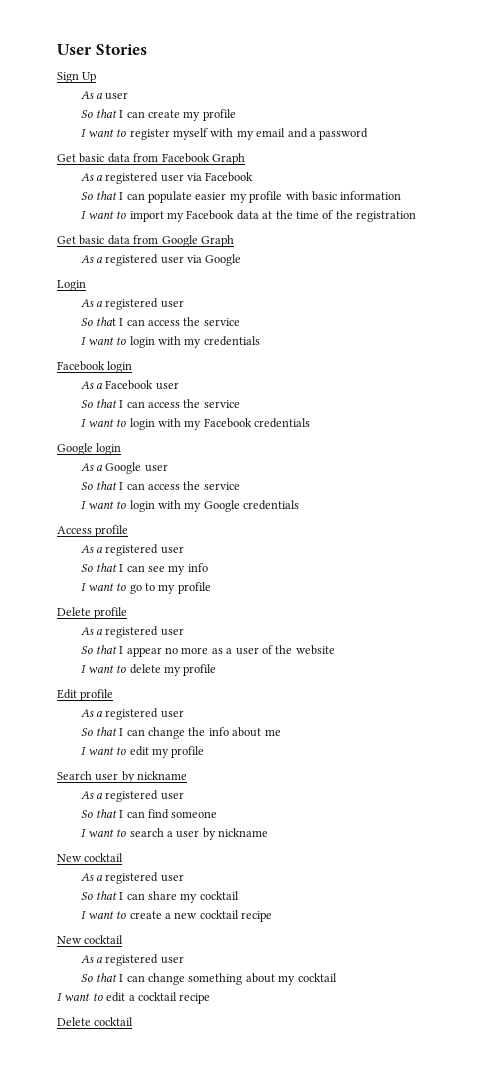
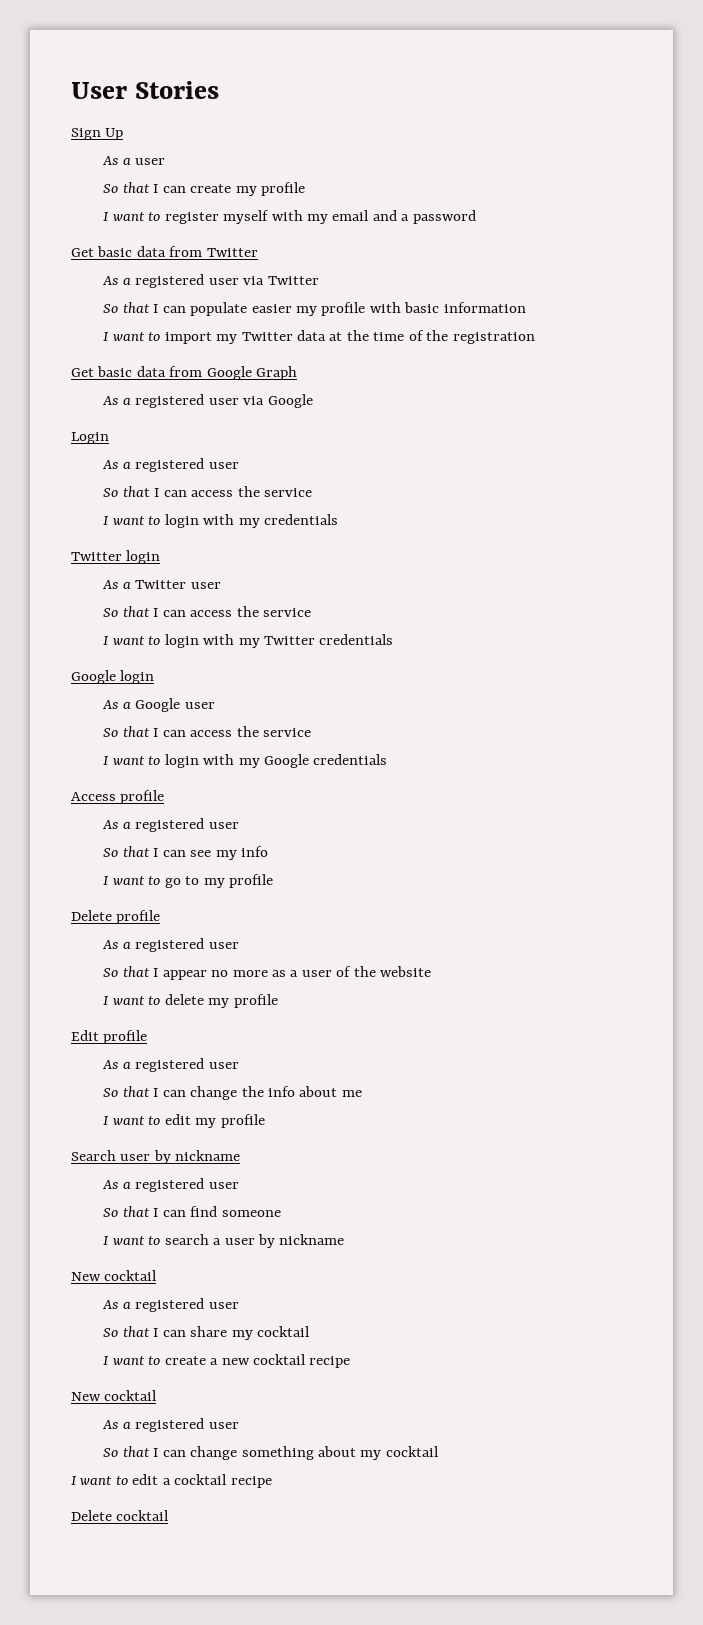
[161,153,245,165] [80,172,254,184] Facebook Graph // As a registered user via Facebook -> [206,248,258,257] [102,274,319,288] Twitter // As a registered user via Twitter
[186,210,235,220] Facebook -> [241,332,293,341] Twitter
[57,361,133,373] [80,380,154,390] Facebook login // As a Facebook -> [71,550,161,564] [102,580,187,589] Twitter login // As a Twitter
[203,418,252,428] Facebook -> [264,636,316,645] Twitter

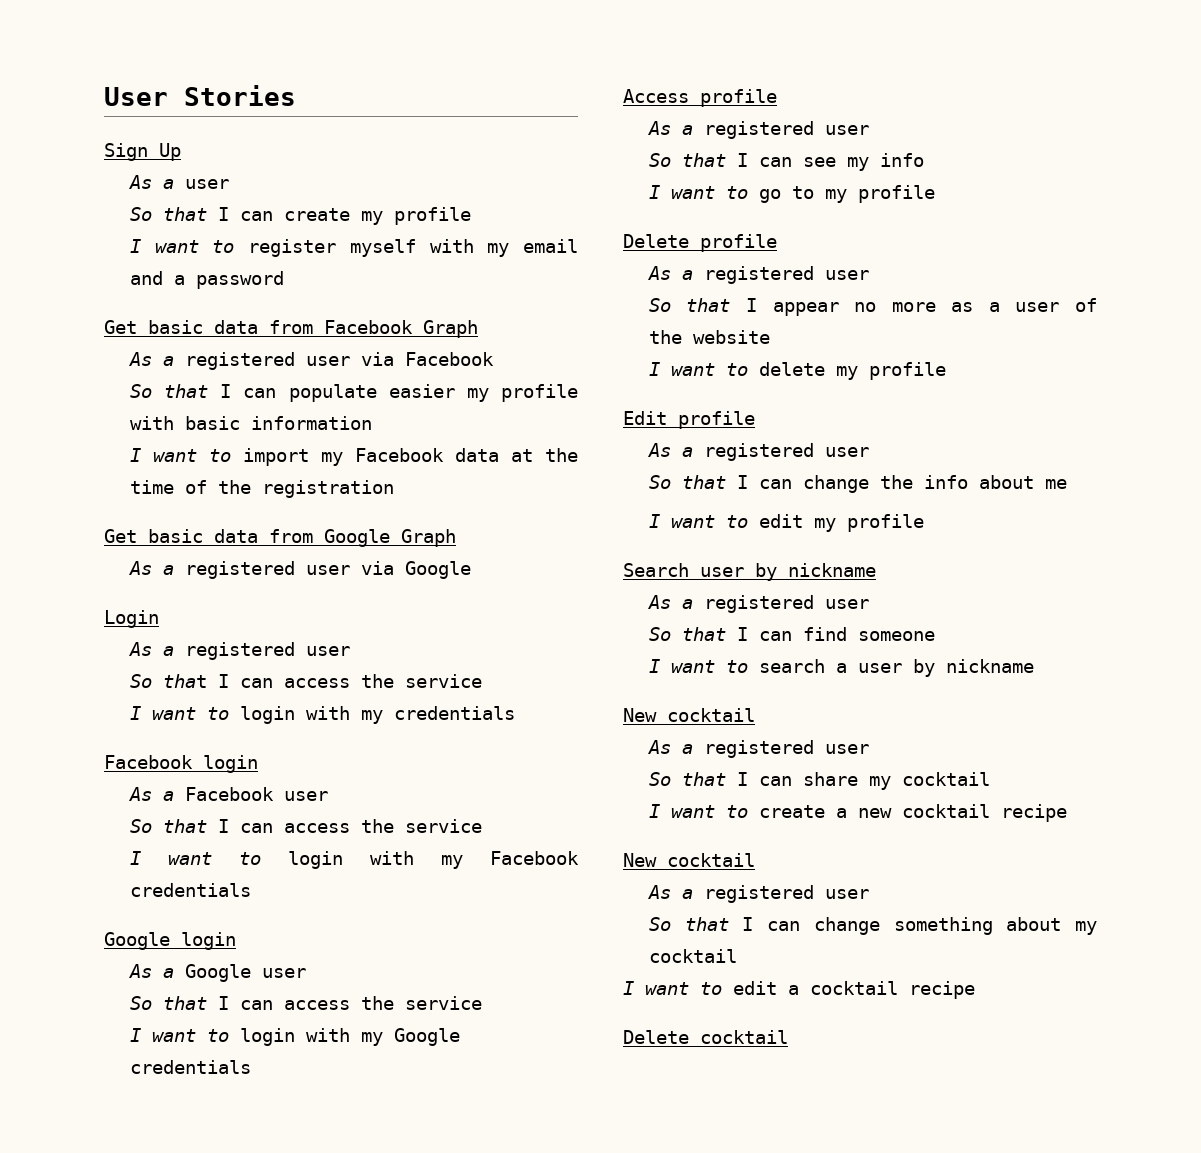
[206,248,258,257] [102,274,319,288] Twitter // As a registered user via Twitter -> [324,320,478,338] [128,352,494,370] Facebook Graph // As a registered user via Facebook
[241,332,293,341] Twitter -> [354,448,444,462] Facebook
[71,550,161,564] [102,580,187,589] Twitter login // As a Twitter -> [104,755,258,773] [128,787,274,801] Facebook login // As a Facebook
[264,636,316,645] Twitter -> [490,851,579,865] Facebook

